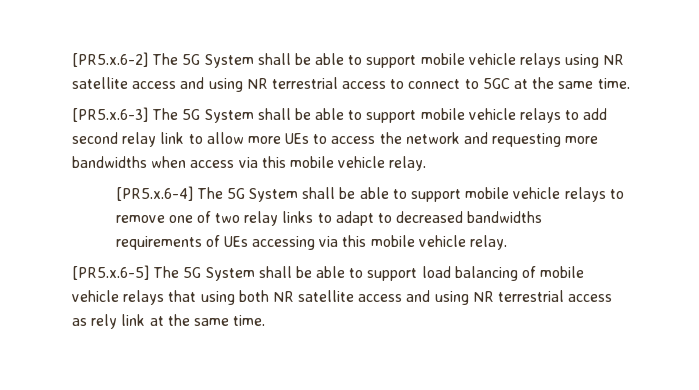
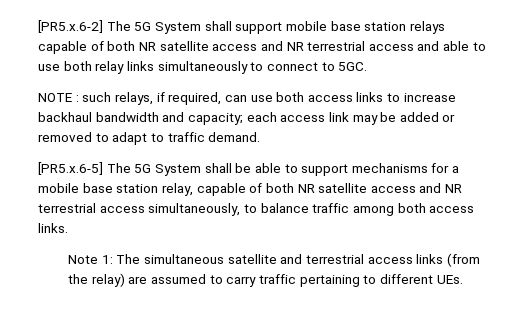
[294,53,625,68] [72,77,630,92] [72,107,608,123] [72,132,599,147] [72,156,427,171] [115,186,624,202] [115,211,543,226] [115,235,508,250] be able to support mobile vehicle relays using NR satellite access and using NR terrestrial access to connect to 5GC at the same time. // [PR5.x.6-3] The 5G System shall be able to support mobile vehicle relays to add second relay link to allow more UEs to access the network and requesting more bandwidths when access via this mobile vehicle relay. // [PR5.x.6-4] The 5G System shall be able to support mobile vehicle relays to remove one of two relay links to adapt to decreased bandwidths requirements of UEs accessing via this mobile vehicle relay. -> [235,21,445,34] [38,41,486,54] [38,61,368,74] [38,92,456,105] [38,112,456,125] [38,132,261,145] support mobile base station relays capable of both NR satellite access and NR terrestrial access and able to use both relay links simultaneously to connect to 5GC. // NOTE : such relays, if required, can use both access links to increase backhaul bandwidth and capacity; each access link may be added or removed to adapt to traffic demand.
[421,266,585,281] [72,290,613,305] [72,314,266,329] load balancing of mobile vehicle relays that using both NR satellite access and using NR terrestrial access as rely link at the same time. -> [351,163,460,173] [38,183,463,196] [38,203,475,216] [38,223,68,233] [68,253,480,267] [68,273,463,287] mechanisms for a mobile base station relay, capable of both NR satellite access and NR terrestrial access simultaneously, to balance traffic among both access links. // Note 1: The simultaneous satellite and terrestrial access links (from the relay) are assumed to carry traffic pertaining to different UEs.

